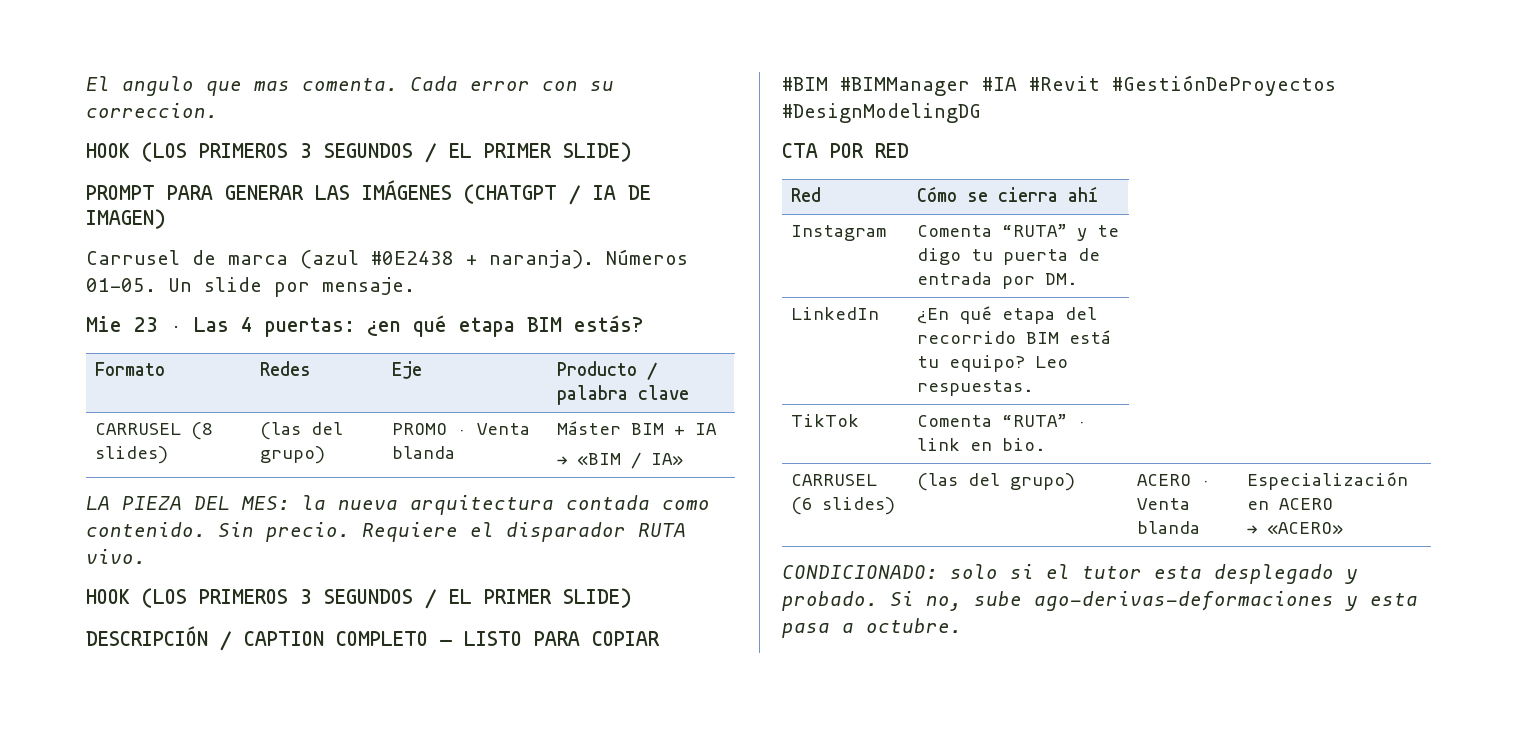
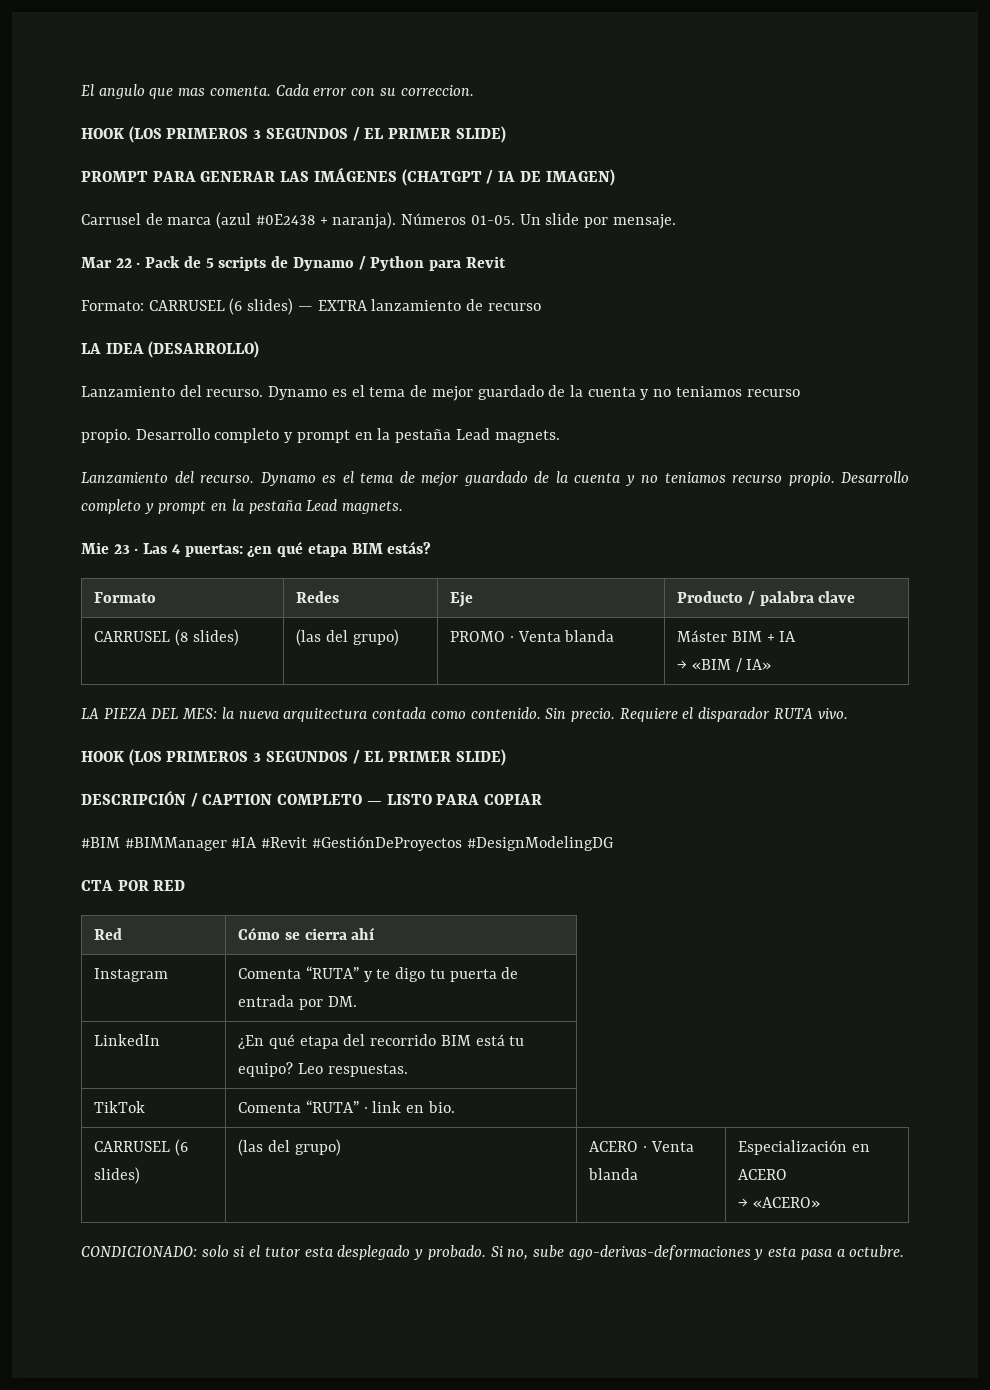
(415, 286) none -> [81,256,506,271] [81,298,541,315] [81,341,260,358] [81,385,800,401] [81,428,560,443] [81,471,909,486] [81,499,404,514] // Mar 22 · Pack de 5 scripts de Dynamo / Python para Revit // Formato: CARRUSEL (6 slides) — EXTRA lanzamiento de recurso // LA IDEA (DESARROLLO) // Lanzamiento del recurso. Dynamo es el tema de mejor guardado de la cuenta y no teniamos recurso // propio. Desarrollo completo y prompt en la pestaña Lead magnets. // Lanzamiento del recurso. Dynamo es el tema de mejor guardado de la cuenta y no teniamos recurso propio. Desarrollo completo y prompt en la pestaña Lead magnets.

